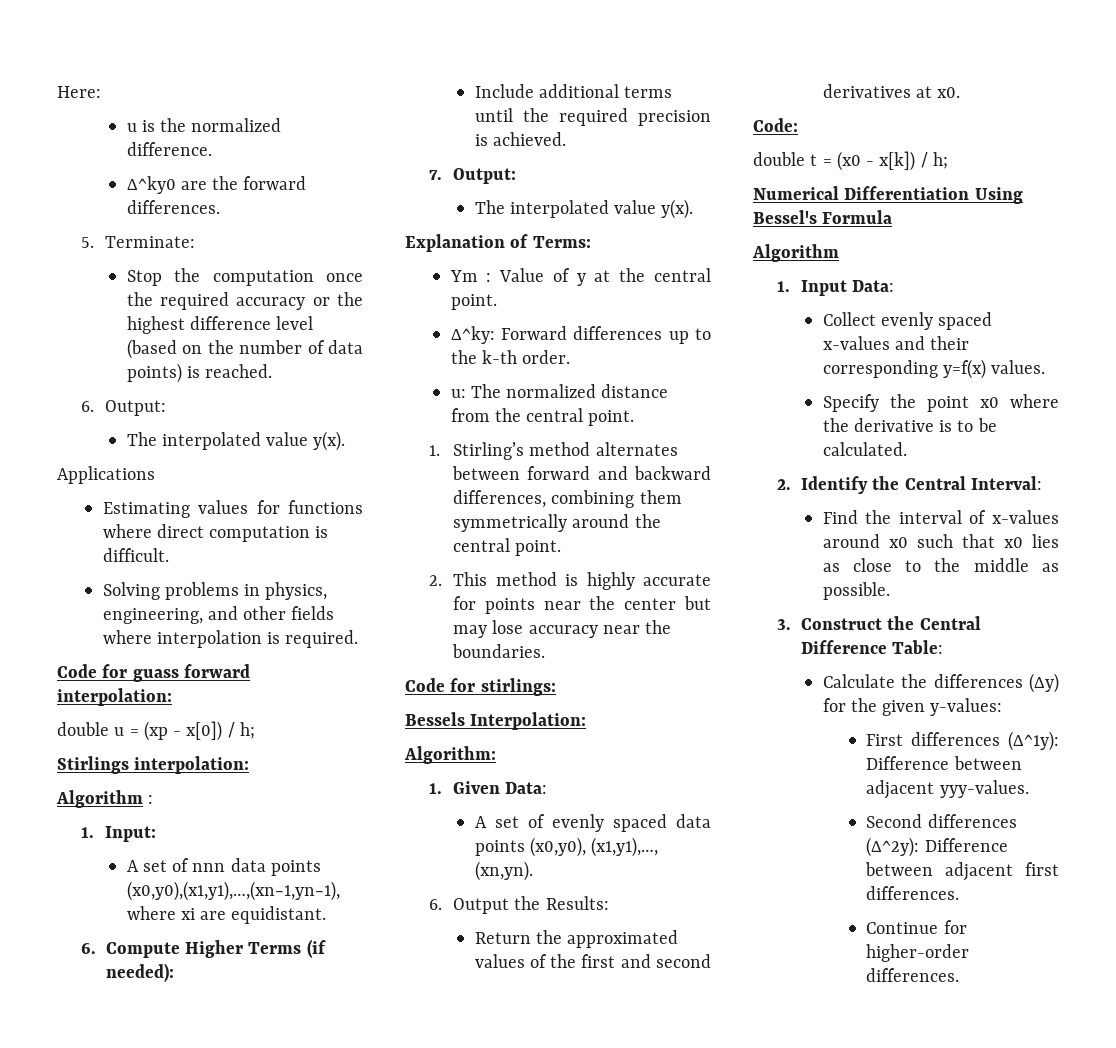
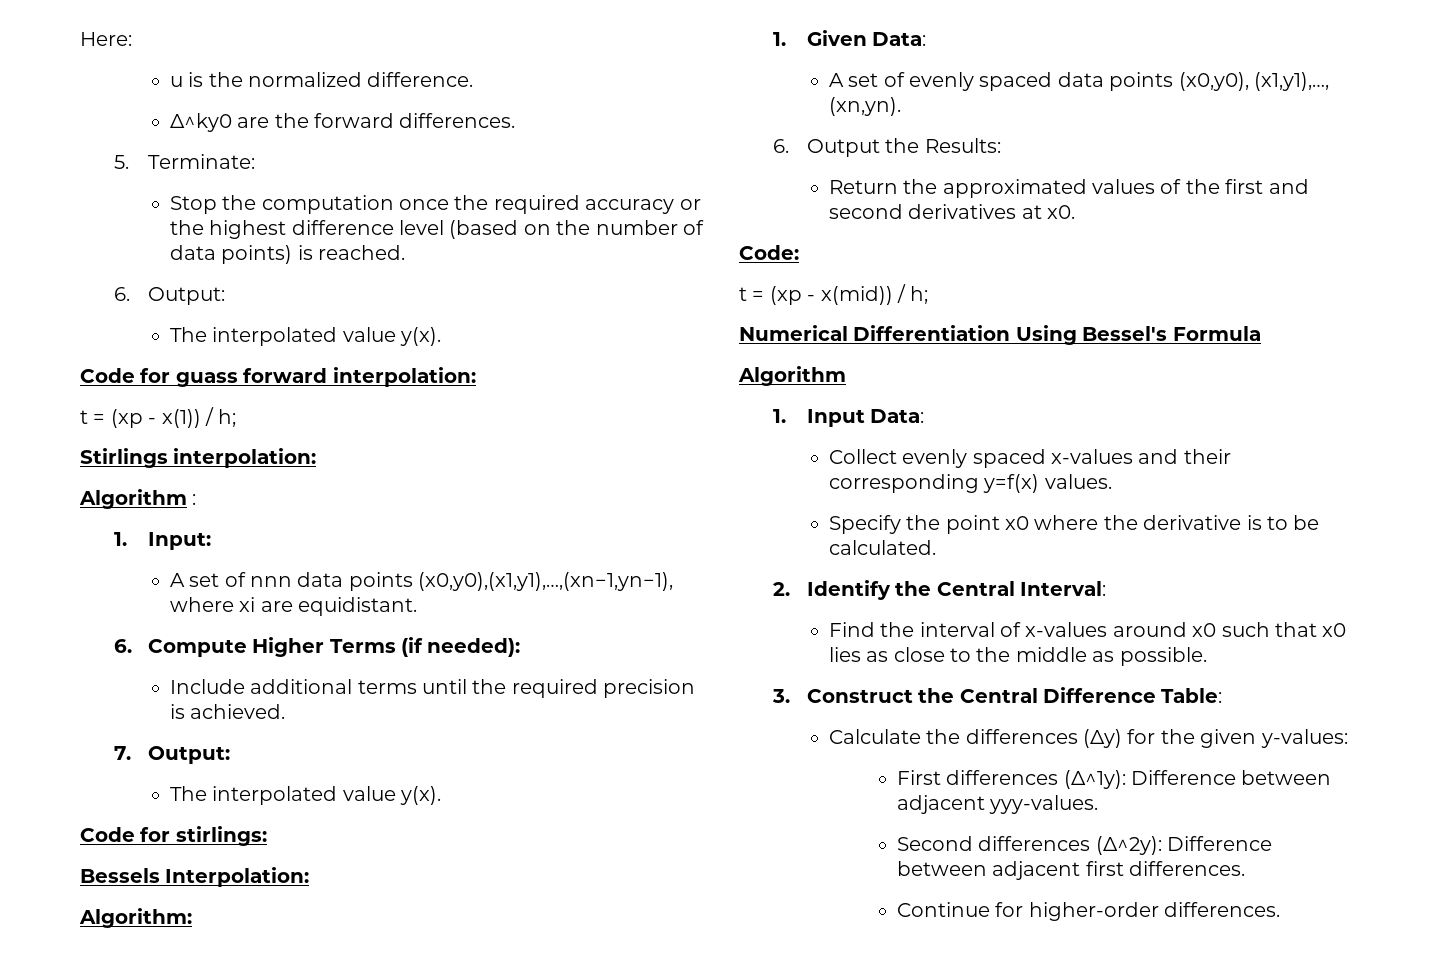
[57,466,155,484] [102,500,363,518] [102,524,329,542] [102,548,169,562] [102,582,328,600] [102,606,335,624] [102,630,359,648] // Applications // Estimating values for functions where direct computation is difficult. // Solving problems in physics, engineering, and other fields where interpolation is required. -> (442, 336) none
[57,721,223,741] double u = (xp - x[0]) -> [80,409,201,428] t = (xp - x(1))
[405,234,591,252] [449,268,711,286] [450,294,497,310] [450,326,711,344] [450,350,571,364] [450,384,669,398] [450,408,635,426] [429,442,678,460] [452,466,711,480] [453,490,682,508] [453,514,661,532] [453,538,562,556] [429,572,711,590] [453,596,711,614] [453,620,672,638] [452,644,546,658] // Explanation of Terms: // Ym : Value of y at the central point. // Δ^ky: Forward differences up to the k-th order. // u: The normalized distance from the central point. // 1. Stirling’s method alternates between forward and backward differences, combining them symmetrically around the central point. // 2. This method is highly accurate for points near the center but may lose accuracy near the boundaries. -> (442, 795) none
[753,151,916,171] double t = (x0 - x[k]) -> [739,286,893,305] t = (xp - x(mid))

